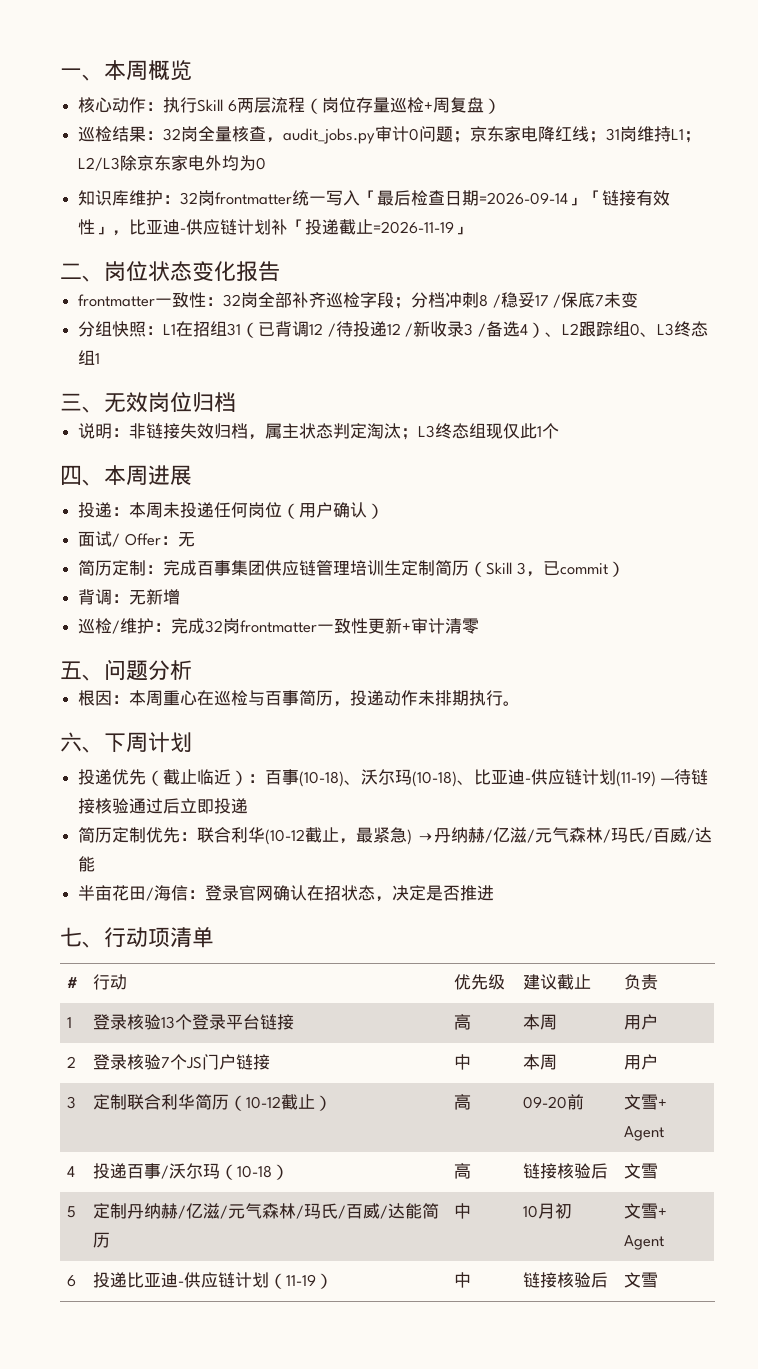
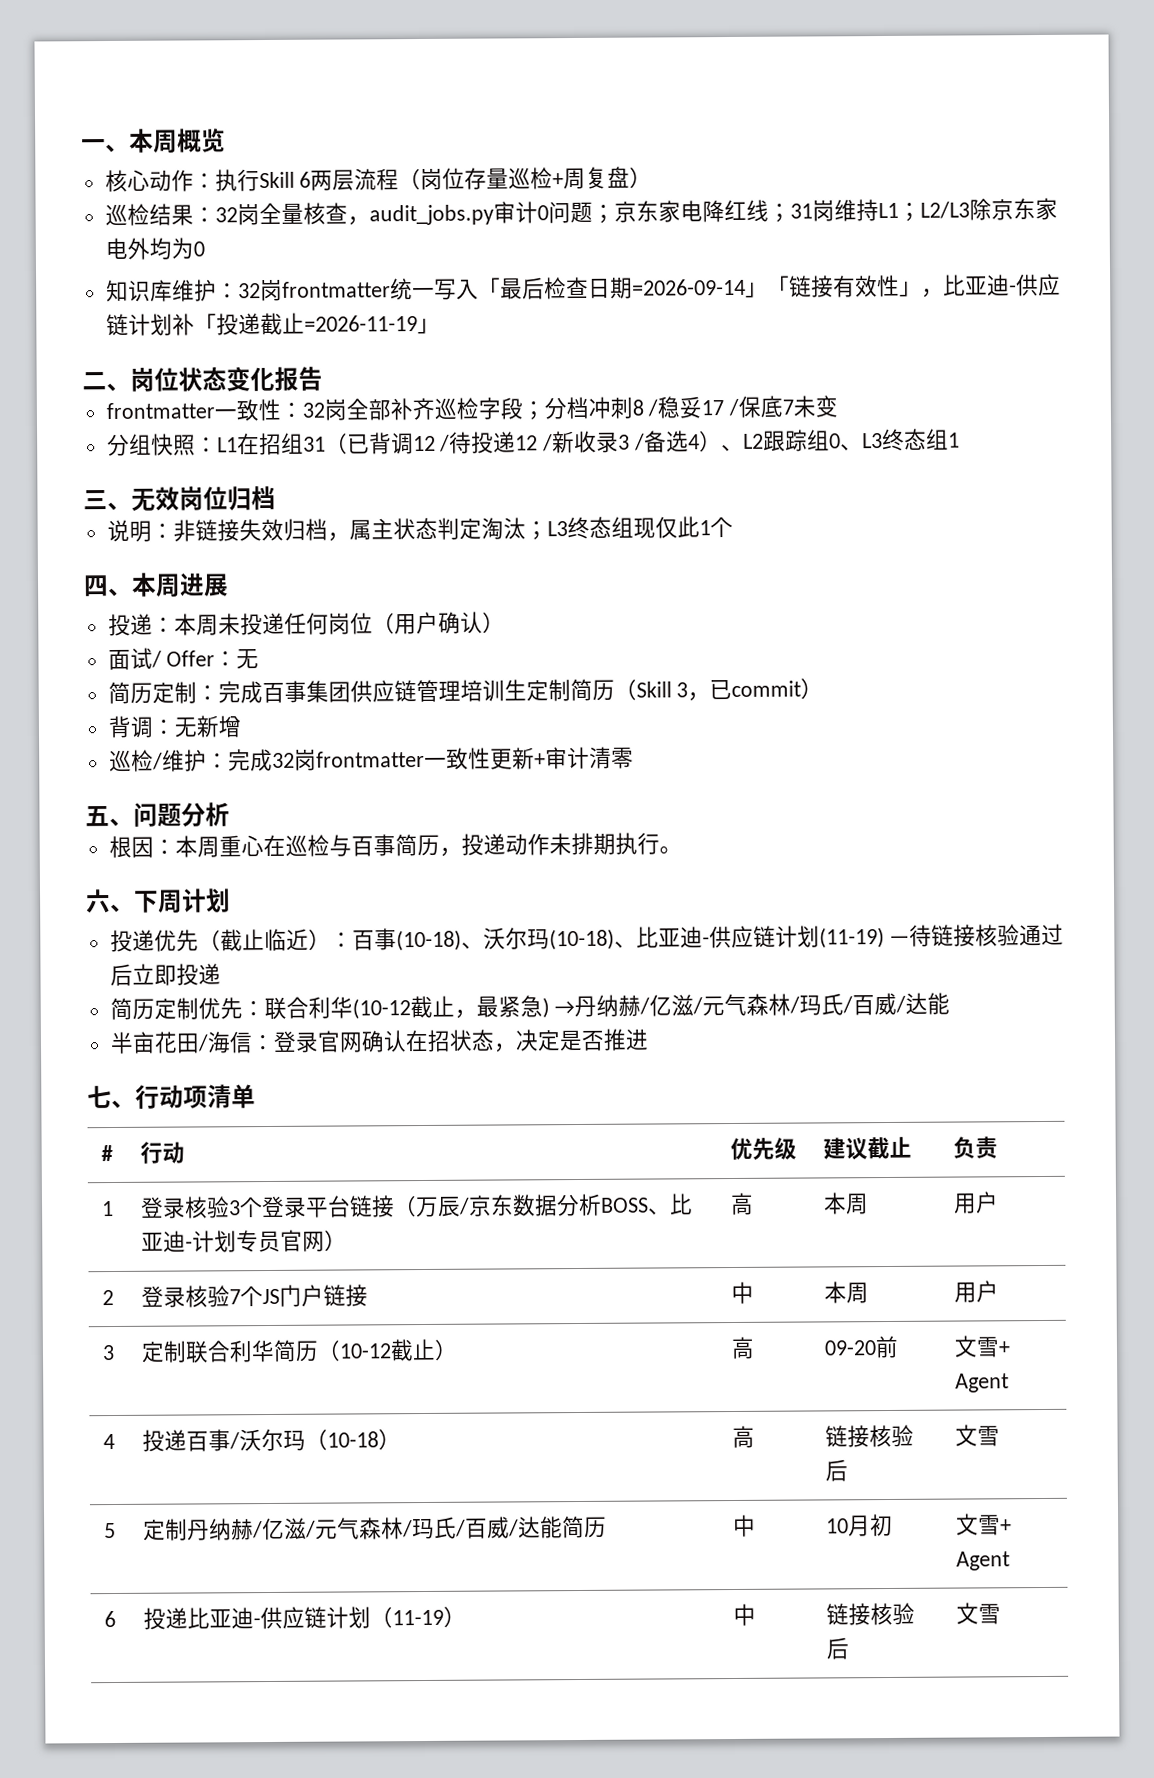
[161,1016,176,1029] 13 -> [228,1200,241,1216] 3
(295, 1022) none -> [392,1193,693,1218] [140,1229,347,1253] （万辰/京东数据分析BOSS、比亚迪-计划专员官网）

